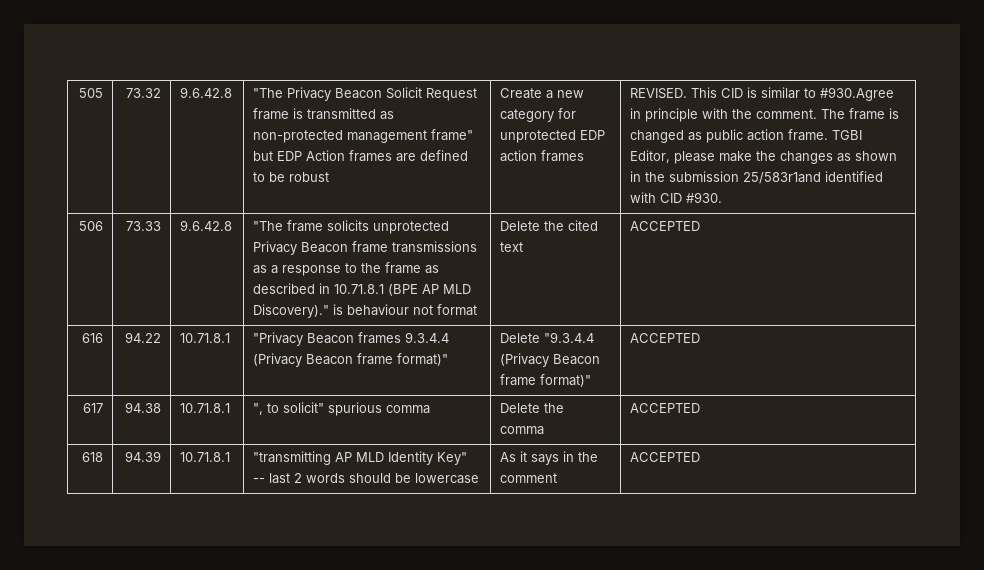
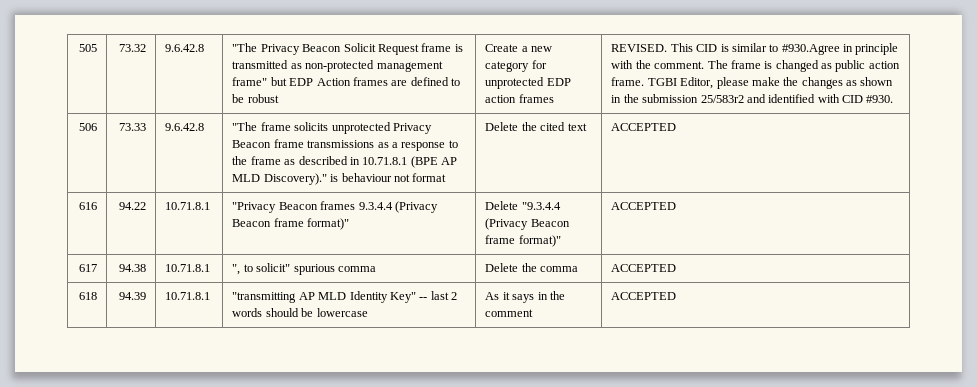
[743,172,822,184] 25/583r1and -> [700,94,766,103] 25/583r2 and

